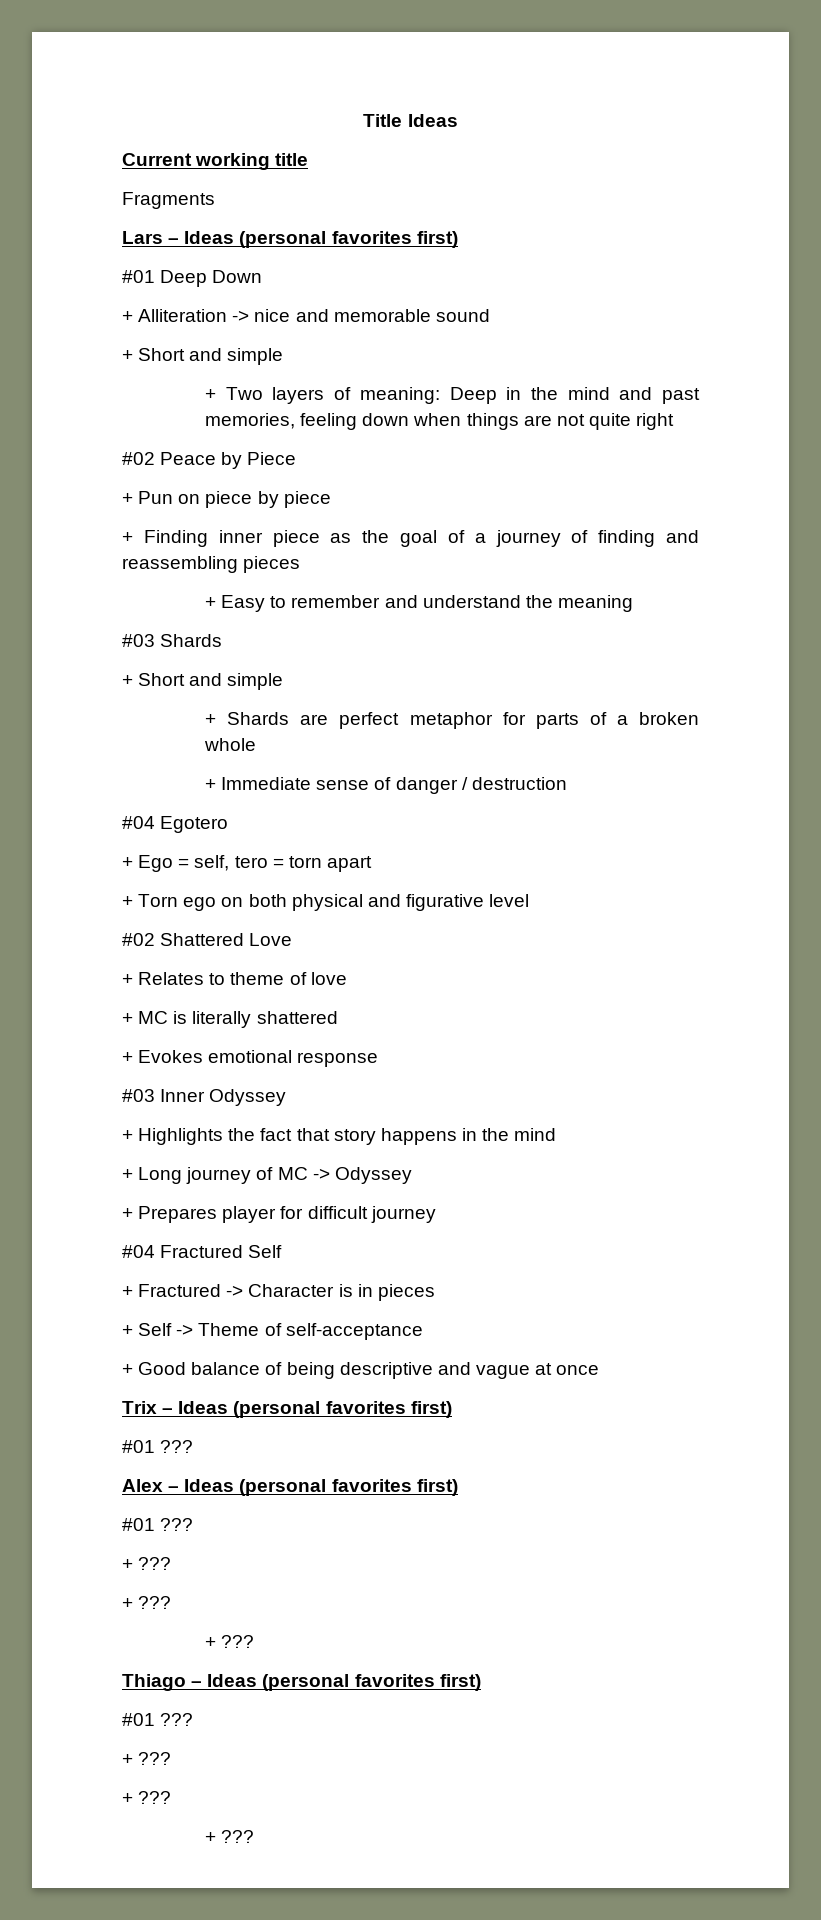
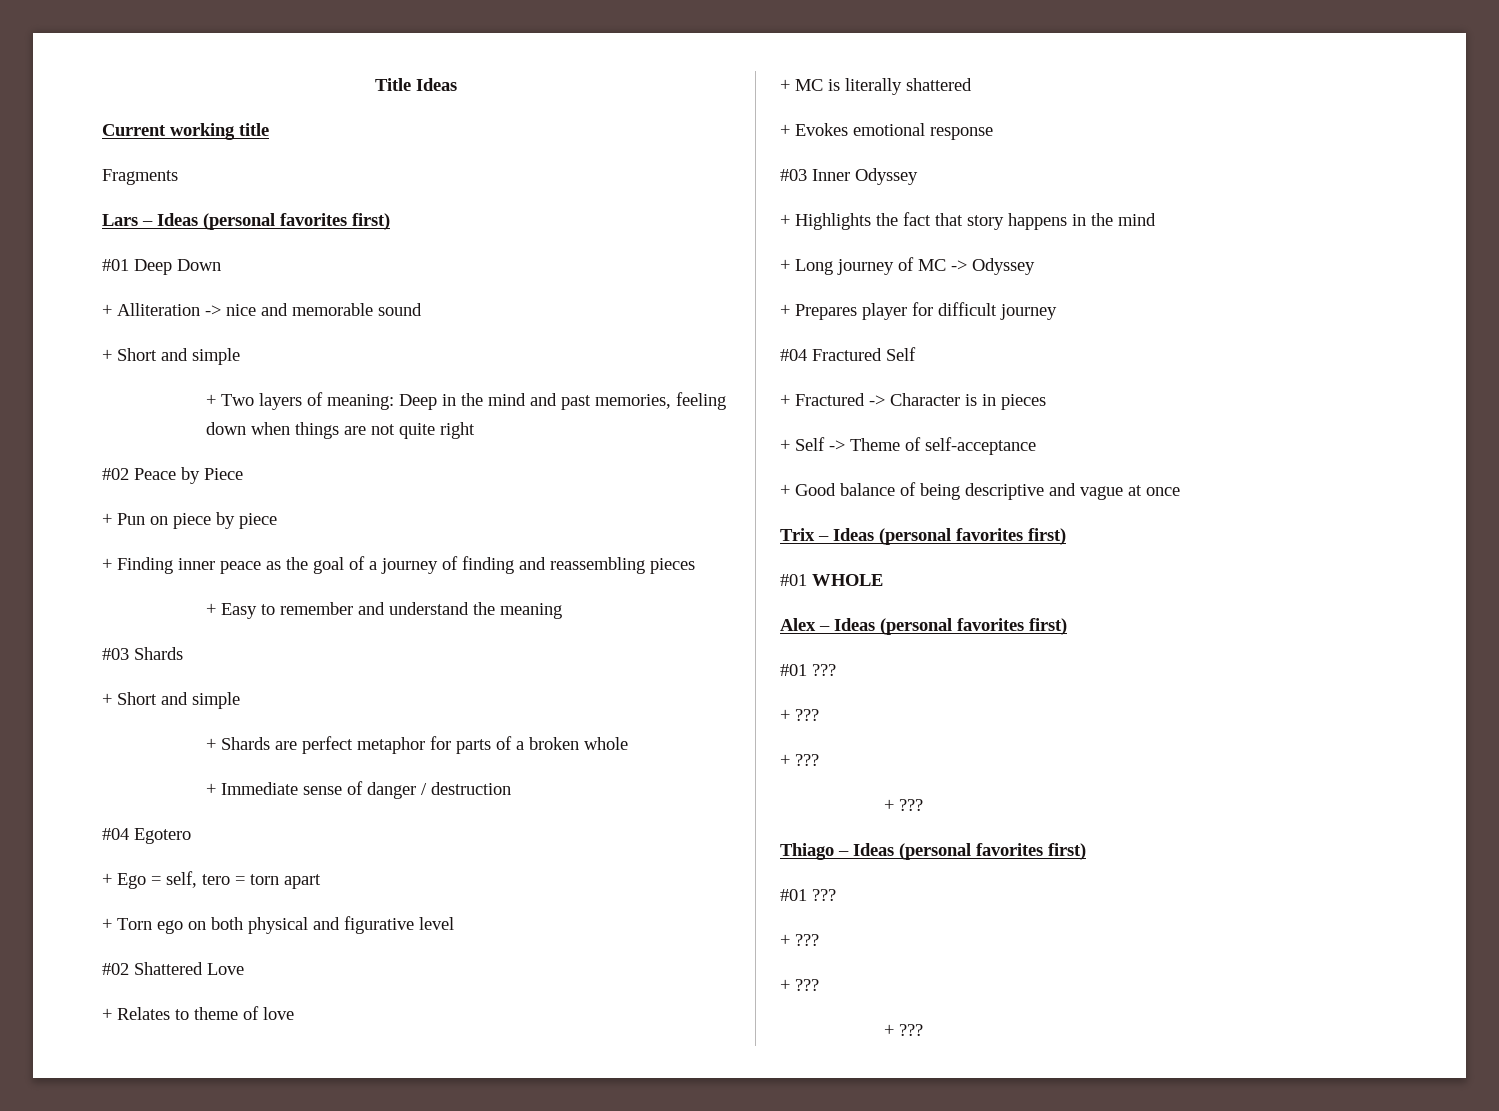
[272,530,320,547] piece -> [220,561,261,574] peace
[160,1440,194,1453] ??? -> [812,574,883,586] WHOLE

